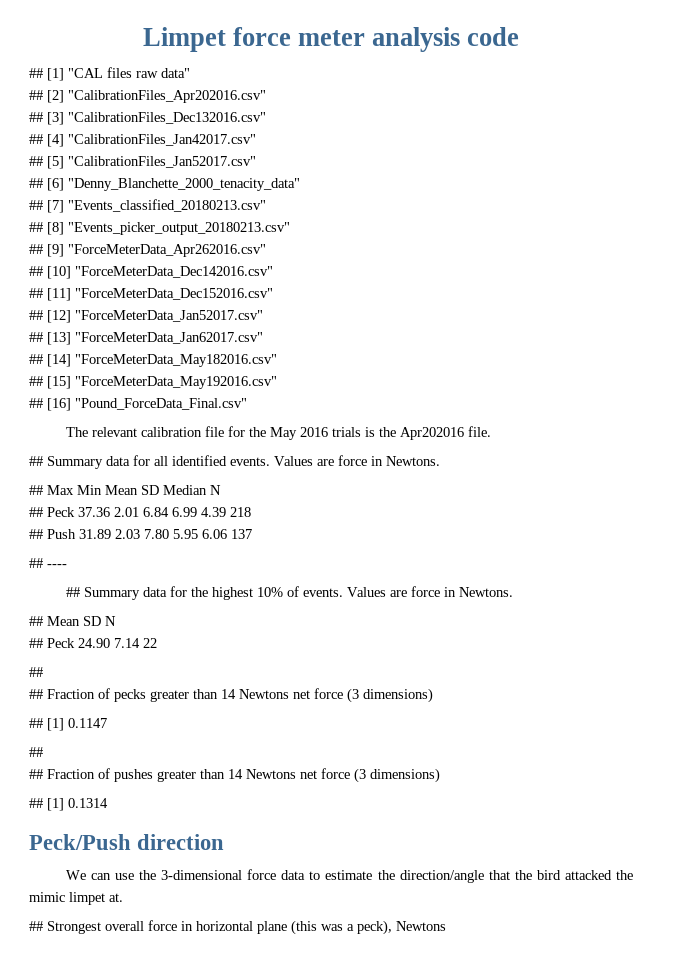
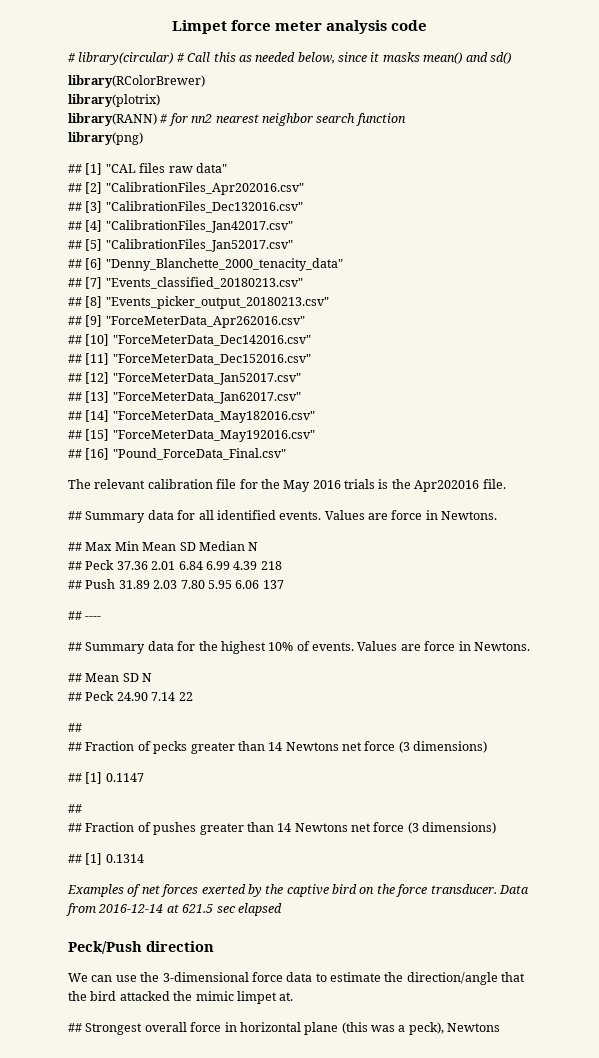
(520, 36) none -> [68,52,511,65] [68,75,205,88] [68,94,160,107] [68,113,406,126] [68,132,143,145] // # library(circular) # Call this as needed below, since it masks mean() and sd() // library(RColorBrewer) // library(plotrix) // library(RANN) # for nn2 nearest neighbor search function // library(png)
(108, 803) none -> [67,884,529,897] [66,903,282,916] // Examples of net forces exerted by the captive bird on the force transducer. Data from 2016-12-14 at 621.5 sec elapsed

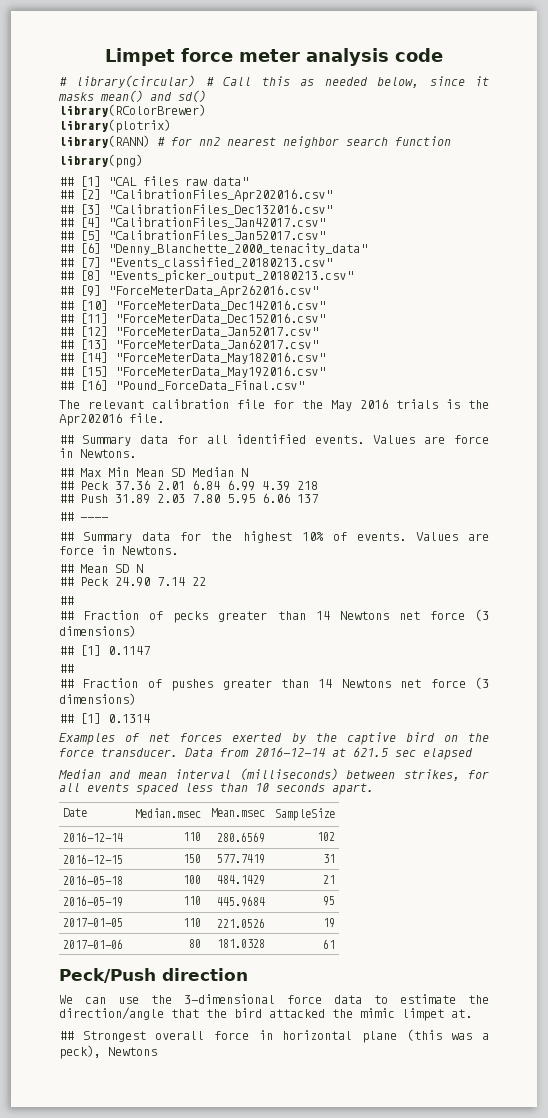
(282, 909) none -> [58,768,489,781] [59,783,374,795] [63,808,88,817] [134,808,201,818] [210,808,265,817] [274,808,335,821] [63,832,124,842] [182,832,201,841] [216,832,265,843] [316,832,335,841] [63,854,124,864] [182,854,201,863] [216,854,265,864] [322,854,335,863] [63,875,124,885] [182,875,201,884] [216,875,265,885] [322,875,335,884] [63,896,124,907] [182,896,201,905] [216,896,265,907] [322,896,335,906] [63,918,124,927] [182,918,201,927] [216,918,265,928] [322,918,335,928] [63,939,124,949] [188,939,201,948] [216,939,265,948] [322,939,335,949] // Median and mean interval (milliseconds) between strikes, for all events spaced less than 10 seconds apart. // Date | Median.msec | Mean.msec | SampleSize // 2016-12-14 | 110 | 280.6569 | 102 // 2016-12-15 | 150 | 577.7419 | 31 // 2016-05-18 | 100 | 484.1429 | 21 // 2016-05-19 | 110 | 445.9684 | 95 // 2017-01-05 | 110 | 221.0526 | 19 // 2017-01-06 | 80 | 181.0328 | 61

